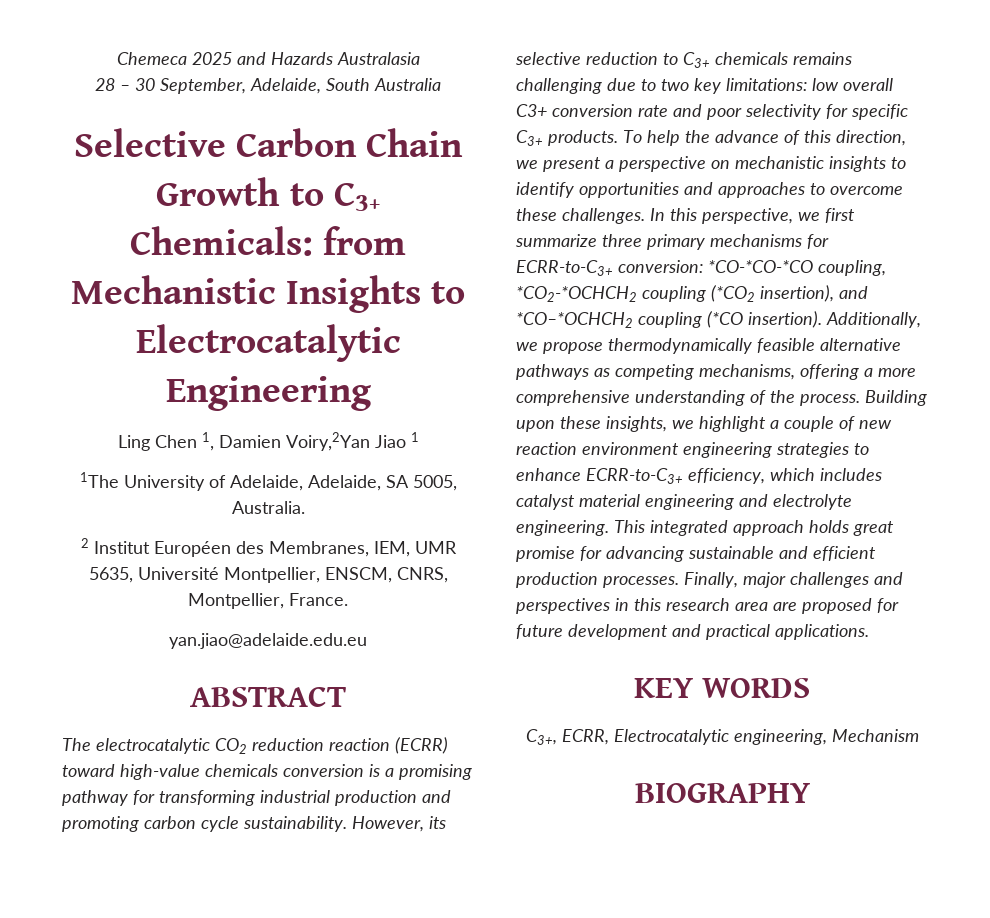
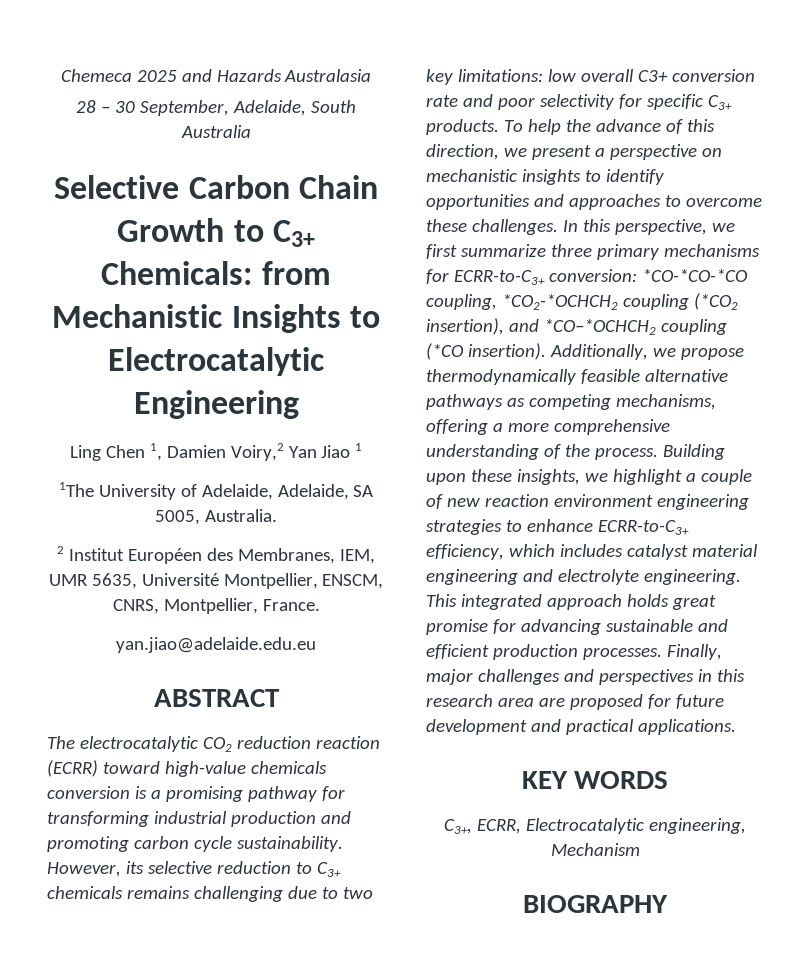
[285,432,370,451] Voiry,2Yan -> [230,443,317,461] Voiry,2 Yan

